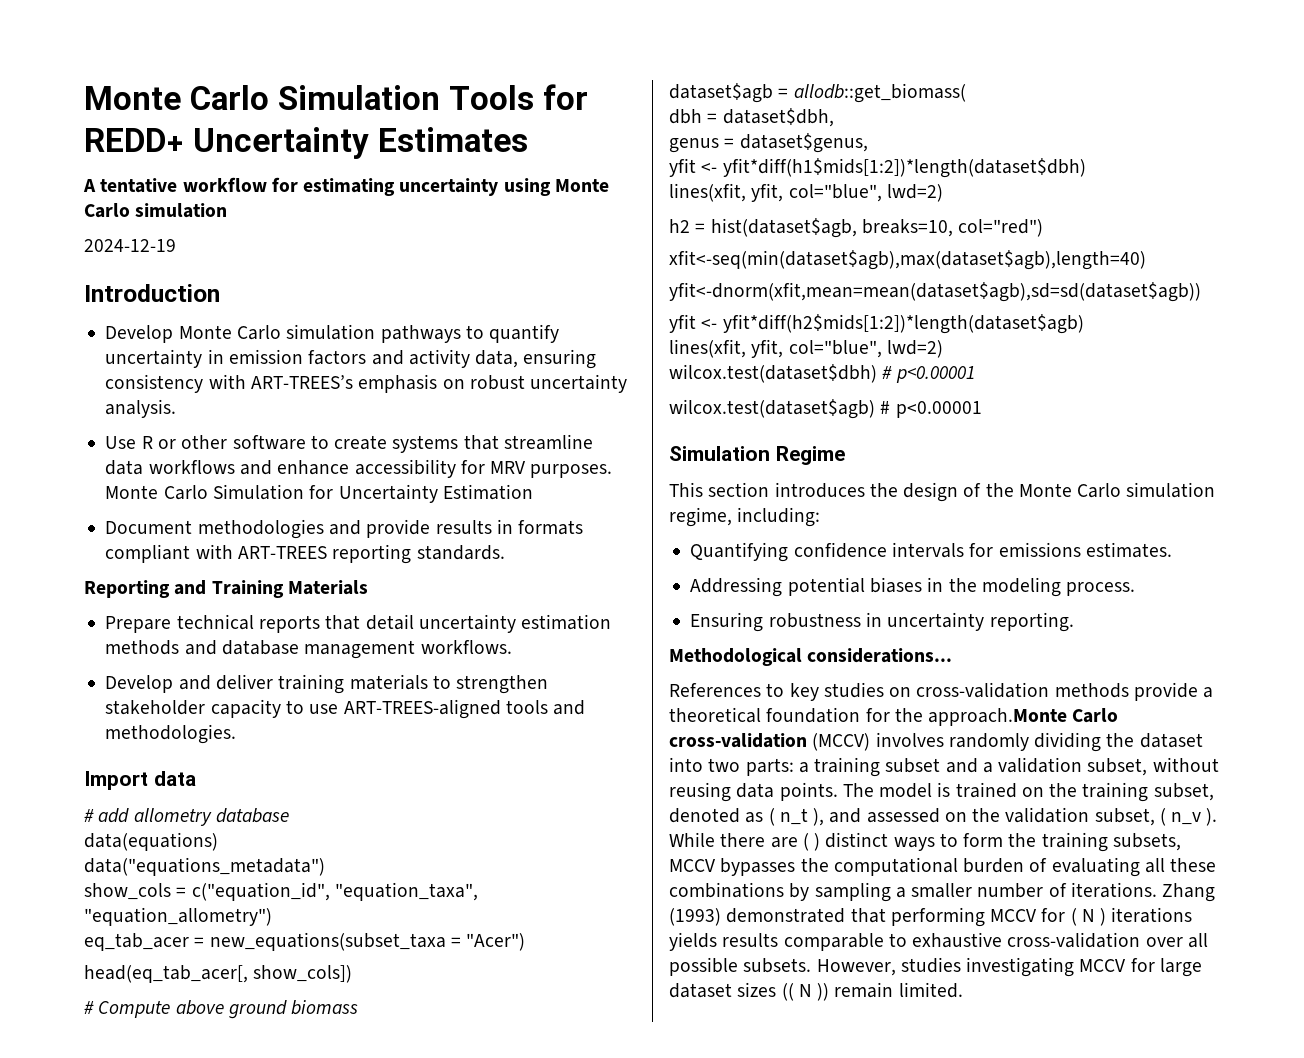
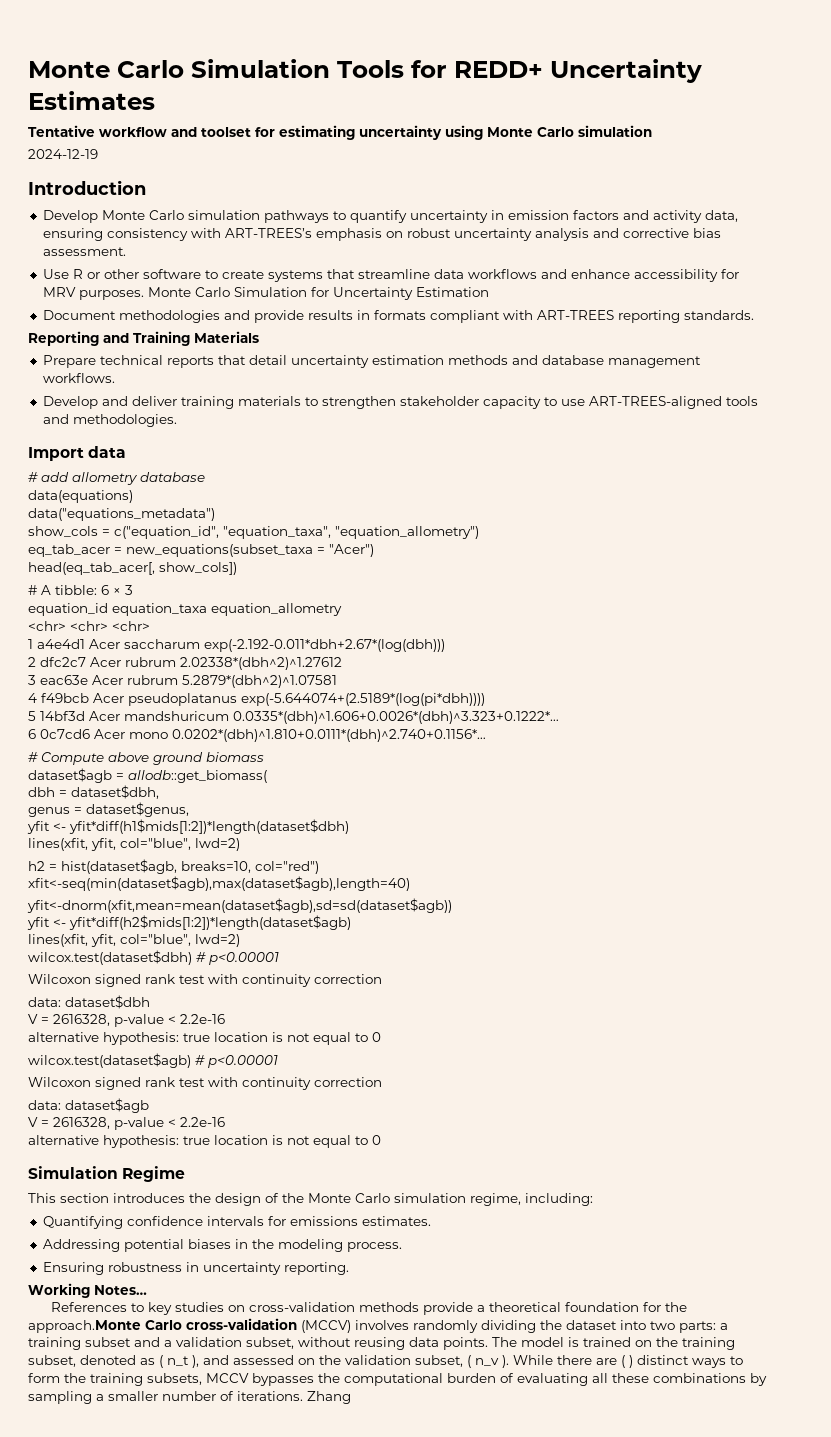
[83,177,267,193] A tentative workflow -> [28,125,251,137] Tentative workflow and toolset
[105,399,177,418] analysis. -> [534,228,721,241] [42,247,126,256] analysis and corrective bias assessment.
(353, 974) none -> [28,585,133,595] [28,603,342,616] [28,621,150,631] [28,639,445,652] [28,657,342,670] [28,675,337,688] [28,693,485,706] [28,711,559,724] [28,729,486,742] // # A tibble: 6 × 3 // equation_id equation_taxa equation_allometry // <chr> <chr> <chr> // 1 a4e4d1 Acer saccharum exp(-2.192-0.011*dbh+2.67*(log(dbh))) // 2 dfc2c7 Acer rubrum 2.02338*(dbh^2)^1.27612 // 3 eac63e Acer rubrum 5.2879*(dbh^2)^1.07581 // 4 f49bcb Acer pseudoplatanus exp(-5.644074+(2.5189*(log(pi*dbh)))) // 5 14bf3d Acer mandshuricum 0.0335*(dbh)^1.606+0.0026*(dbh)^3.323+0.1222*… // 6 0c7cd6 Acer mono 0.0202*(dbh)^1.810+0.0111*(dbh)^2.740+0.1156*…
[669,399,982,419] wilcox.test(dataset$agb) # p<0.00001 -> [28,974,382,987] [28,995,150,1009] [28,1014,225,1027] [28,1032,381,1045] [28,1053,278,1068] [28,1077,382,1090] [28,1098,149,1113] [28,1117,225,1130] [28,1135,381,1148] Wilcoxon signed rank test with continuity correction // data: dataset$dbh // V = 2616328, p-value < 2.2e-16 // alternative hypothesis: true location is not equal to 0 // wilcox.test(dataset$agb) # p<0.00001 // Wilcoxon signed rank test with continuity correction // data: dataset$agb // V = 2616328, p-value < 2.2e-16 // alternative hypothesis: true location is not equal to 0
[669,648,953,666] Methodological considerations... -> [28,1283,147,1298] Working Notes…
[669,907,1193,927] [669,932,1208,951] [669,957,1202,977] [669,982,963,1001] (1993) demonstrated that performing MCCV for ( N ) iterations yields results comparable to exhaustive cross-validation over all possible subsets. However, studies investigating MCCV for large dataset sizes (( N )) remain limited. -> (351, 1397) none

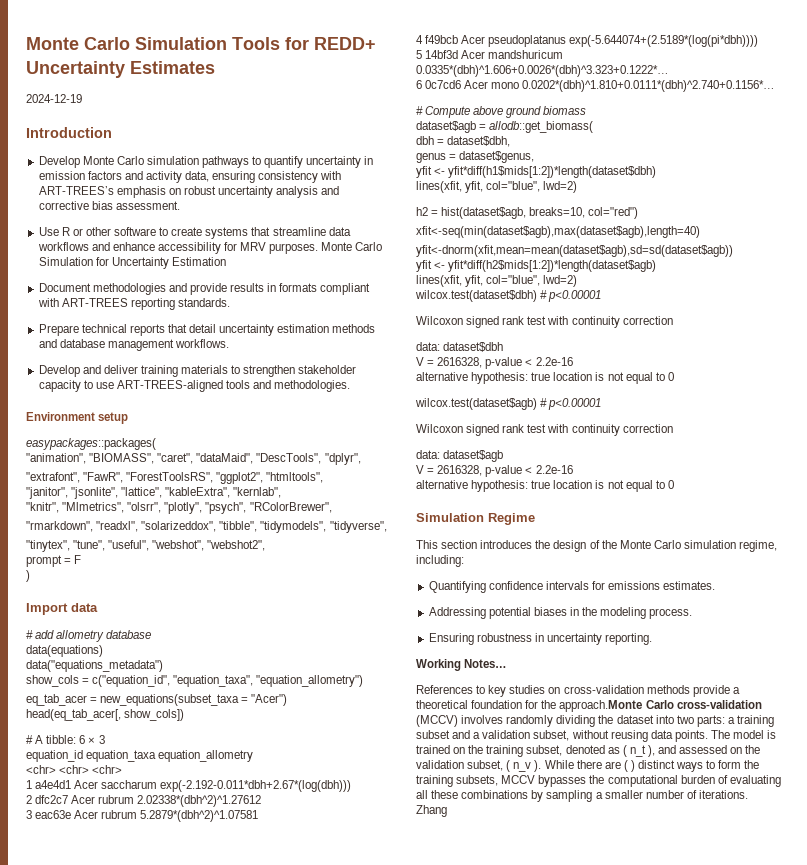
[28,125,652,140] // Tentative workflow and toolset for estimating uncertainty using Monte Carlo simulation -> (215, 67) none
[28,331,259,346] // Reporting and Training Materials -> (230, 302) none
(177, 420) none -> [26,412,129,424] [26,438,156,450] [26,453,361,465] [26,472,324,484] [26,487,282,499] [26,502,332,514] [26,521,387,533] [26,540,266,552] [26,555,82,567] [26,570,30,582] // Environment setup // easypackages::packages( // "animation", "BIOMASS", "caret", "dataMaid", "DescTools", "dplyr", // "extrafont", "FawR", "ForestToolsRS", "ggplot2", "htmltools", // "janitor", "jsonlite", "lattice", "kableExtra", "kernlab", // "knitr", "Mlmetrics", "olsrr", "plotly", "psych", "RColorBrewer", // "rmarkdown", "readxl", "solarizeddox", "tibble", "tidymodels", "tidyverse", // "tinytex", "tune", "useful", "webshot", "webshot2", // prompt = F // )

